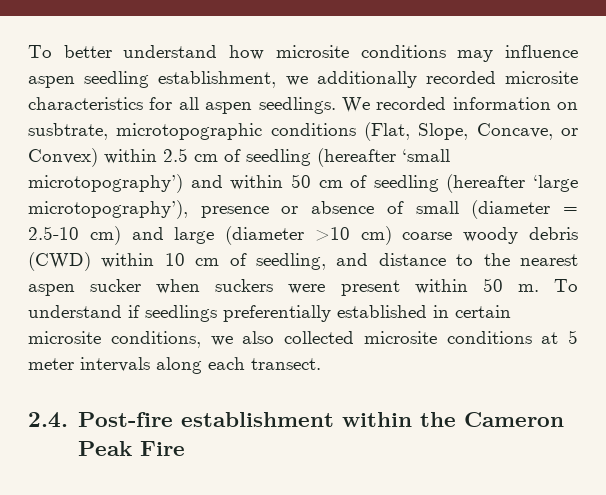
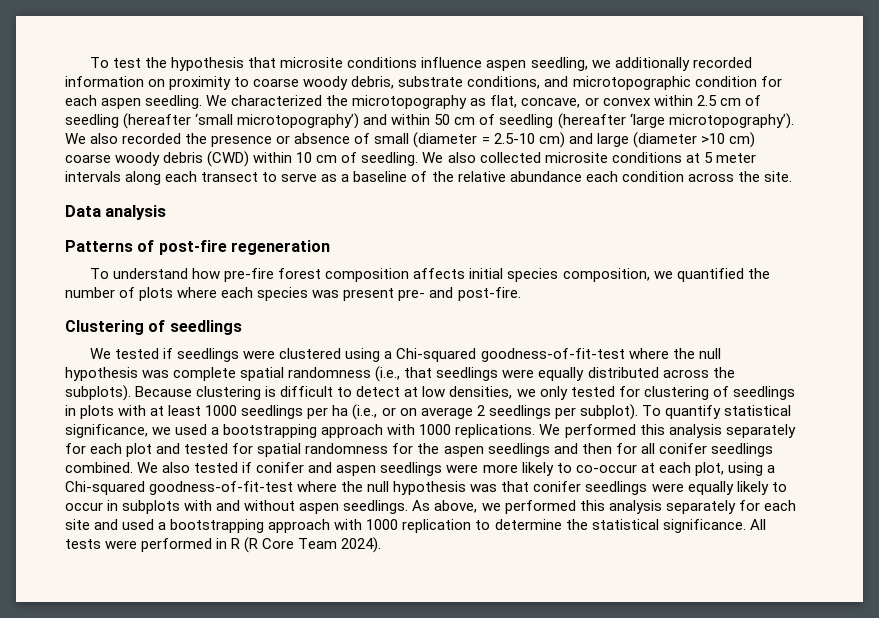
[28,45,494,62] To better understand how microsite conditions may -> [90,57,418,71] To test the hypothesis that microsite conditions
[84,71,277,88] seedling establishment, -> [530,57,588,71] seedling,
[505,71,578,84] [28,97,578,114] [28,122,578,141] [28,148,98,167] microsite characteristics for all aspen seedlings. We recorded information on susbtrate, microtopographic conditions (Flat, Slope, Concave, or Convex) -> [65,76,782,90] [65,95,651,109] information on proximity to coarse woody debris, substrate conditions, and microtopographic condition for each aspen seedling. We characterized the microtopography as flat, concave, or convex
[28,200,188,219] microtopography’), -> [668,113,794,129] [65,133,208,144] microtopography’). We also recorded the
[256,253,578,270] [28,278,578,296] [28,305,511,322] [28,331,233,348] seedling, and distance to the nearest aspen sucker when suckers were present within 50 m. To understand if seedlings preferentially established in certain microsite conditions, we -> [361,152,444,166] seedling. We
[251,358,321,370] [28,412,564,428] [77,441,185,456] transect. // 2.4. Post-fire establishment within the Cameron Peak Fire -> [201,171,792,182] [65,205,167,220] [65,240,330,255] [90,268,770,282] [65,287,521,301] [65,320,242,335] [90,348,721,362] [65,366,735,382] [65,385,795,401] [65,404,791,420] [65,424,796,438] [65,443,773,457] [65,462,775,476] [65,481,787,495] [65,500,796,514] [65,519,766,533] [65,537,382,553] transect to serve as a baseline of the relative abundance each condition across the site. // Data analysis // Patterns of post-fire regeneration // To understand how pre-fire forest composition affects initial species composition, we quantified the number of plots where each species was present pre- and post-fire. // Clustering of seedlings // We tested if seedlings were clustered using a Chi-squared goodness-of-fit-test where the null hypothesis was complete spatial randomness (i.e., that seedlings were equally distributed across the subplots). Because clustering is difficult to detect at low densities, we only tested for clustering of seedlings in plots with at least 1000 seedlings per ha (i.e., or on average 2 seedlings per subplot). To quantify statistical significance, we used a bootstrapping approach with 1000 replications. We performed this analysis separately for each plot and tested for spatial randomness for the aspen seedlings and then for all conifer seedlings combined. We also tested if conifer and aspen seedlings were more likely to co-occur at each plot, using a Chi-squared goodness-of-fit-test where the null hypothesis was that conifer seedlings were equally likely to occur in subplots with and without aspen seedlings. As above, we performed this analysis separately for each site and used a bootstrapping approach with 1000 replication to determine the statistical significance. All tests were performed in R (R Core Team 2024).

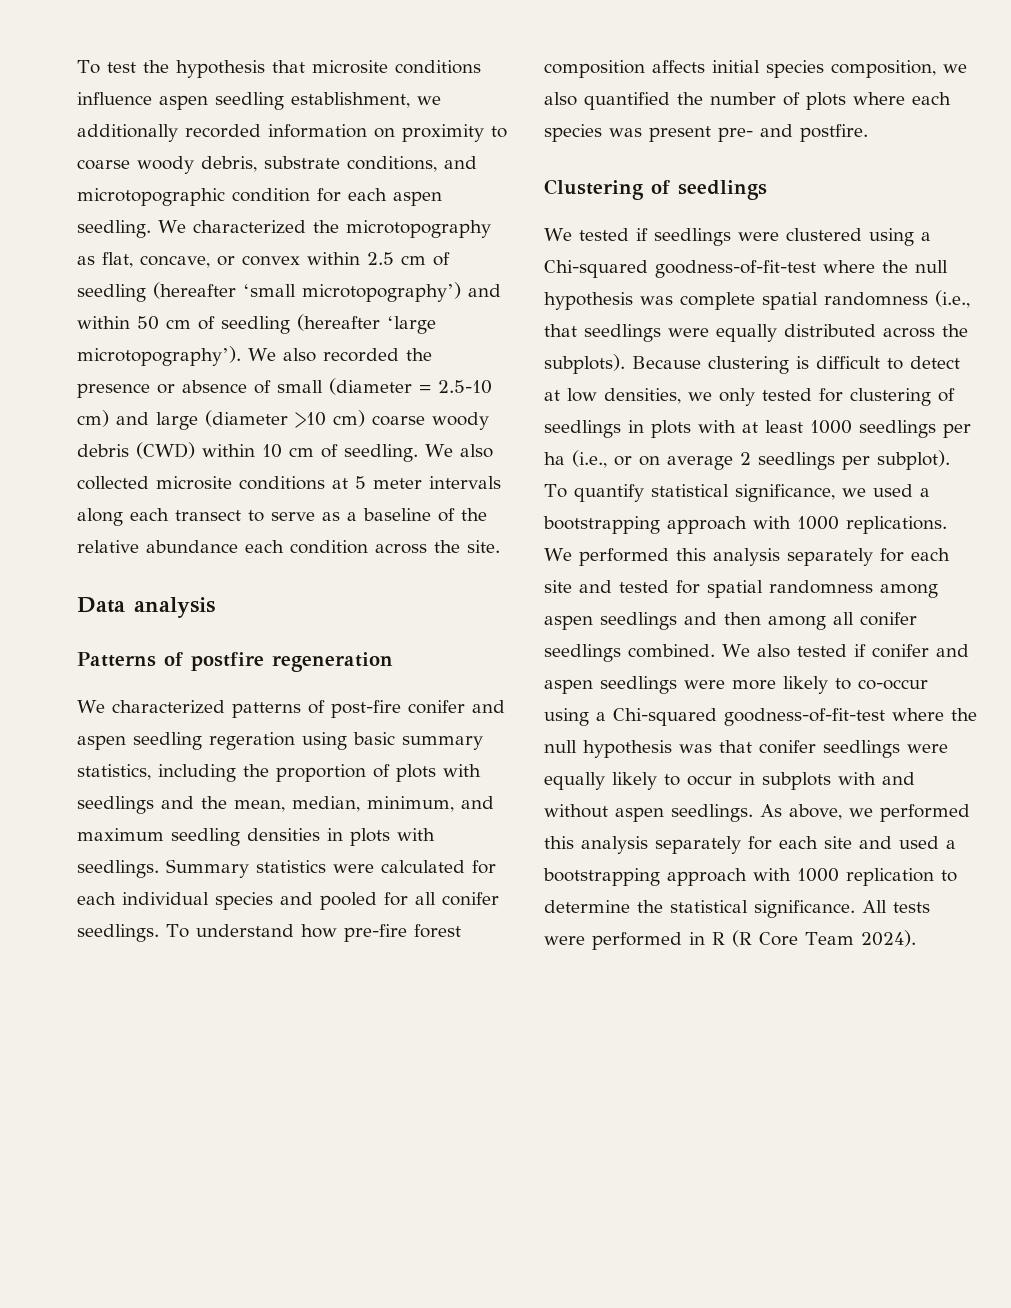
[530,57,588,71] seedling, -> [215,92,410,110] seedling establishment,
[158,240,227,255] post-fire -> [190,652,264,671] postfire
(330, 247) none -> [77,700,505,718] [77,732,483,750] [77,764,481,782] [77,796,494,814] [77,828,435,846] [77,859,496,878] [77,892,499,910] [77,924,159,942] We characterized patterns of post-fire conifer and aspen seedling regeration using basic summary statistics, including the proportion of plots with seedlings and the mean, median, minimum, and maximum seedling densities in plots with seedlings. Summary statistics were calculated for each individual species and pooled for all conifer seedlings.
(673, 275) none -> [544,92,577,106] also
[457,287,521,301] post-fire. -> [800,124,868,142] postfire.
[126,443,153,457] plot -> [544,580,572,593] site
[392,443,440,454] for the -> [880,584,938,598] among
[615,443,637,454] for -> [768,616,826,630] among
[640,462,724,476] at each plot, -> (928, 684) none

